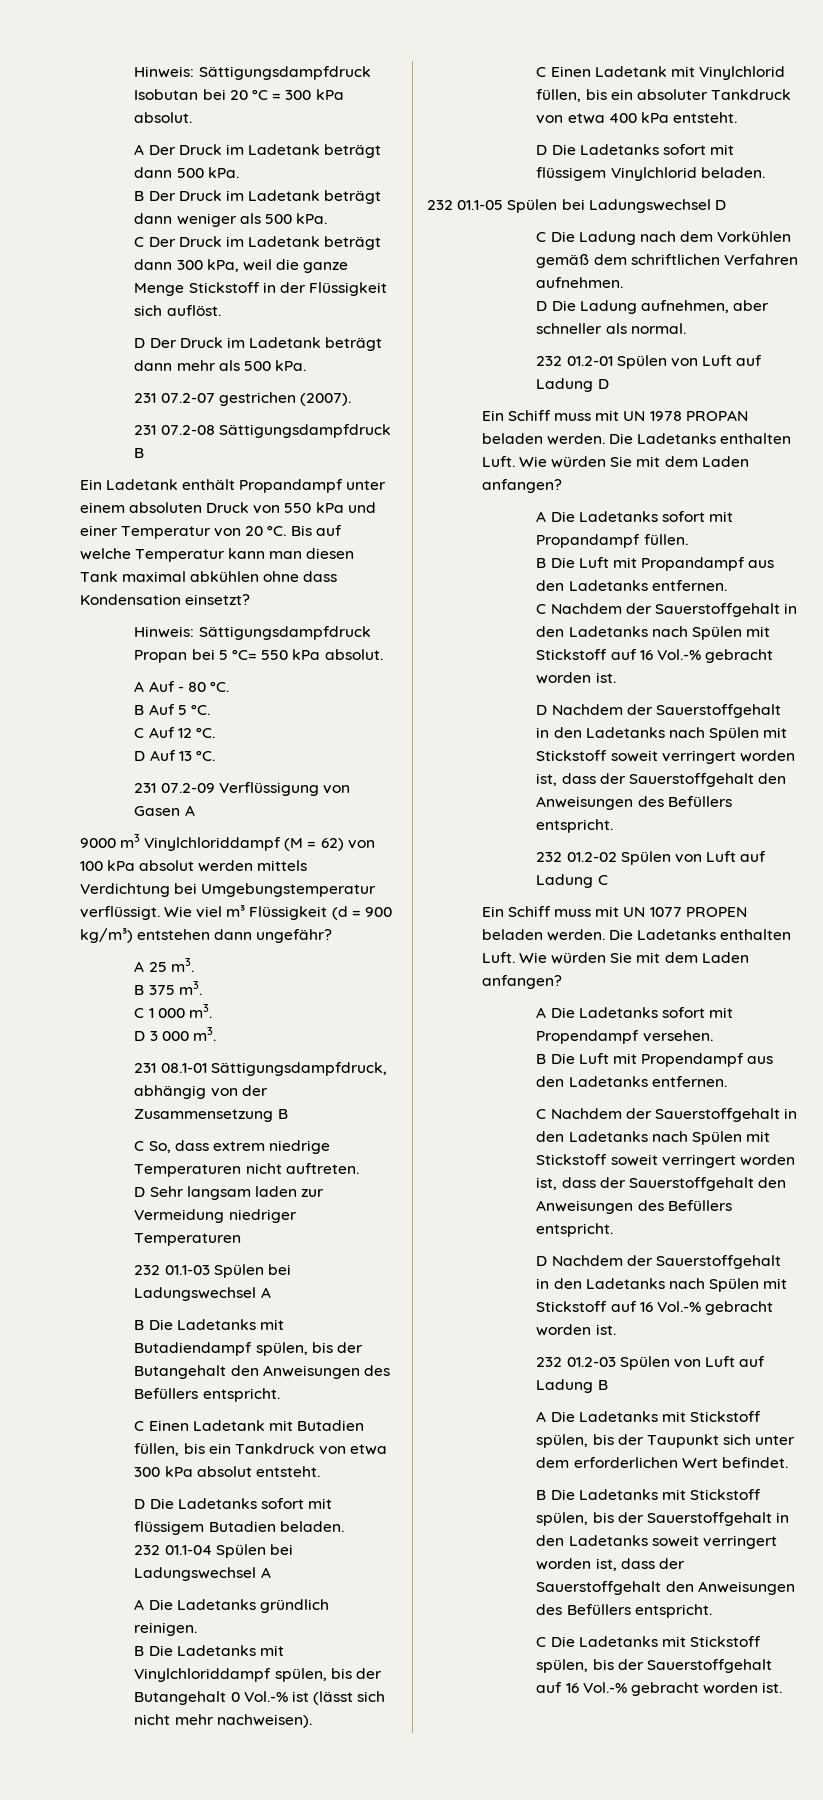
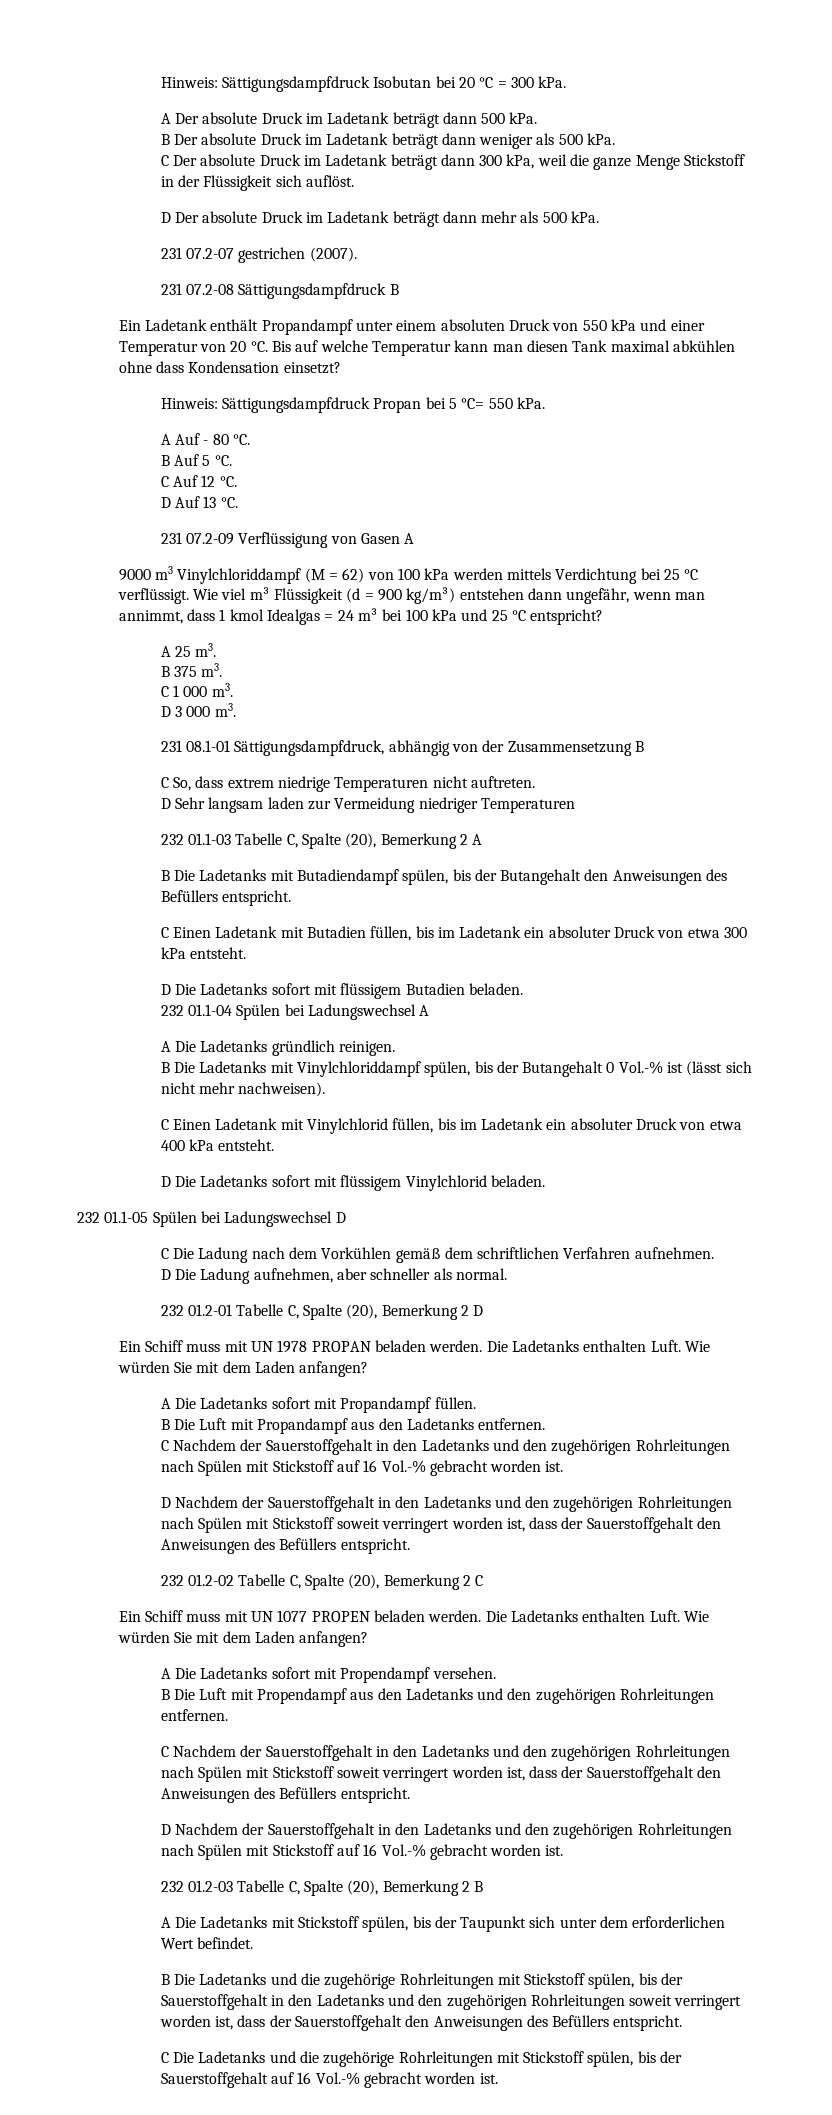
[315,89,344,100] [134,112,193,123] kPa absolut. -> [538,76,567,88] kPa.
(176, 150) none -> [202,112,258,124] absolute
(176, 196) none -> [201,133,257,145] absolute
(176, 242) none -> [200,154,256,166] absolute
(177, 343) none -> [202,211,258,223] absolute
[292,649,383,660] kPa absolut. -> [516,397,545,409] kPa.
[139,860,195,871] absolut -> (450, 574) none
[201,883,377,897] Umgebungstemperatur -> [663,569,699,580] 25 °C
[256,929,333,943] ungefähr? -> [566,588,705,604] [118,608,604,625] ungefähr, wenn man annimmt, dass 1 kmol Idealgas = 24 m³ bei 100 kPa und 25 °C entspricht?
[213,1264,291,1278] [134,1287,257,1301] Spülen bei Ladungswechsel -> [235,833,468,849] Tabelle C, Spalte (20), Bemerkung 2
[208,1443,315,1454] ein Tankdruck -> [437,926,656,938] im Ladetank ein absoluter Druck
[196,1466,252,1477] absolut -> (186, 953) none
[610,89,792,100] ein absoluter Tankdruck -> [459,1118,678,1130] im Ladetank ein absoluter Druck
[616,355,763,369] [536,378,594,392] Spülen von Luft auf Ladung -> [236,1304,469,1320] Tabelle C, Spalte (20), Bemerkung 2
(648, 631) none -> [492,1439,730,1455] und den zugehörigen Rohrleitungen
(665, 732) none -> [494,1496,732,1512] und den zugehörigen Rohrleitungen
[620,851,767,865] [536,874,594,888] Spülen von Luft auf Ladung -> [238,1574,471,1590] Tabelle C, Spalte (20), Bemerkung 2
[651,1076,727,1087] [536,1108,798,1122] [536,1131,648,1142] entfernen. // C Nachdem der Sauerstoffgehalt in den Ladetanks -> [477,1688,715,1704] [160,1709,228,1721] [160,1745,730,1761] und den zugehörigen Rohrleitungen entfernen. // C Nachdem der Sauerstoffgehalt in den Ladetanks und den zugehörigen Rohrleitungen
(665, 1283) none -> [494,1823,732,1839] und den zugehörigen Rohrleitungen
[619,1356,766,1370] [536,1379,594,1393] Spülen von Luft auf Ladung -> [237,1880,470,1896] Tabelle C, Spalte (20), Bemerkung 2
(658, 1494) none -> [270,1973,494,1989] und die zugehörige Rohrleitungen
(648, 1540) none -> [387,1994,625,2010] und den zugehörigen Rohrleitungen
(658, 1641) none -> [269,2051,493,2067] und die zugehörige Rohrleitungen

